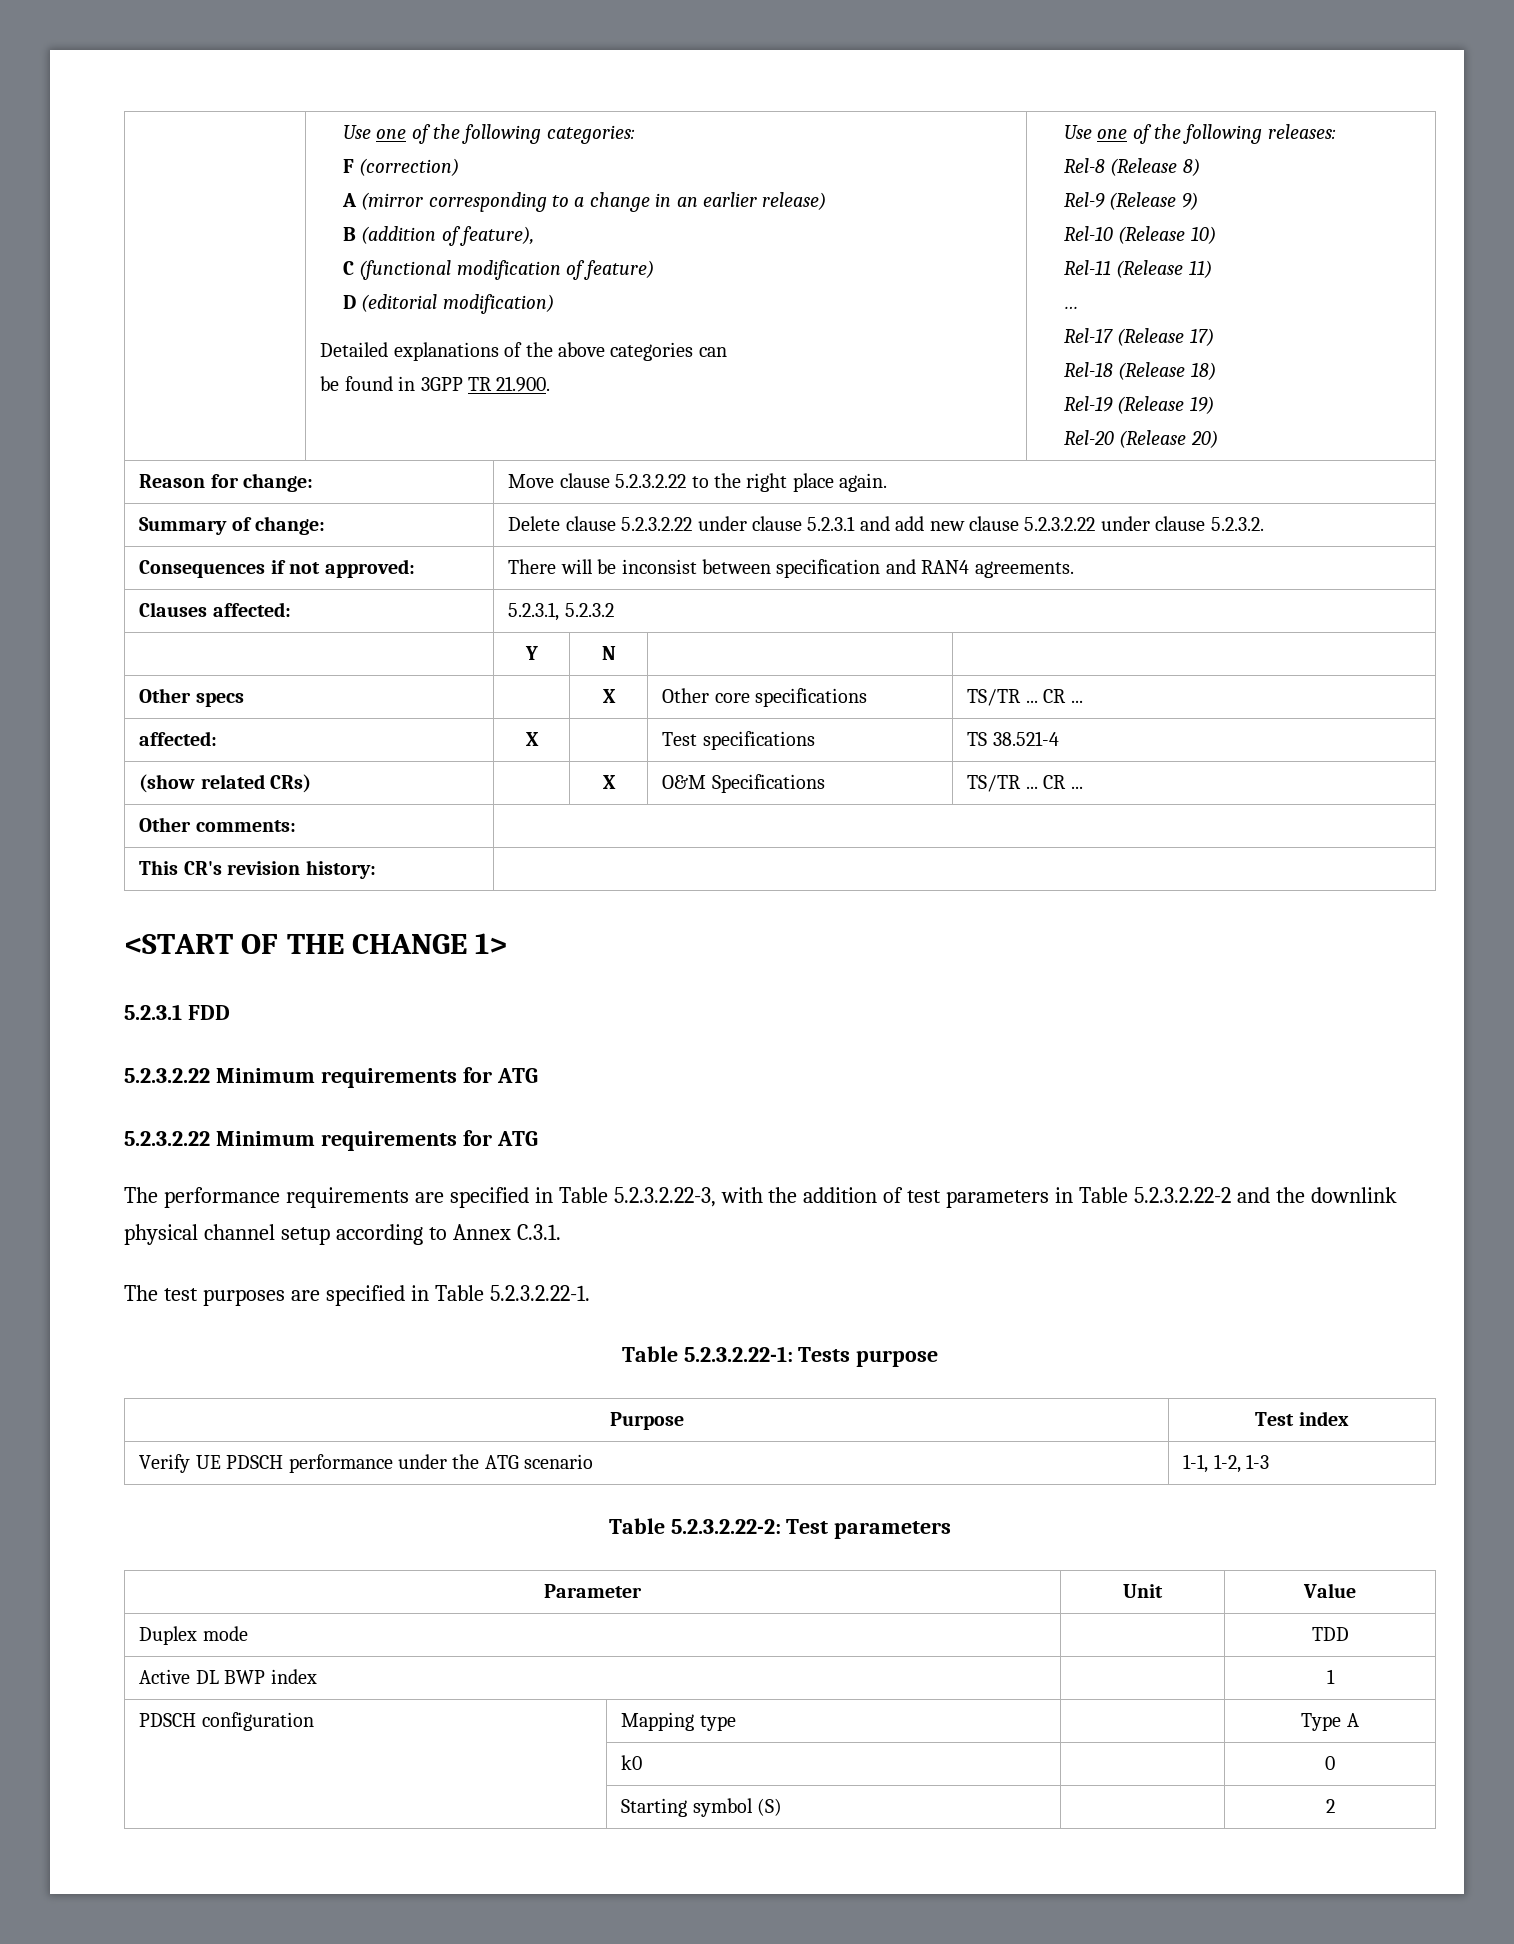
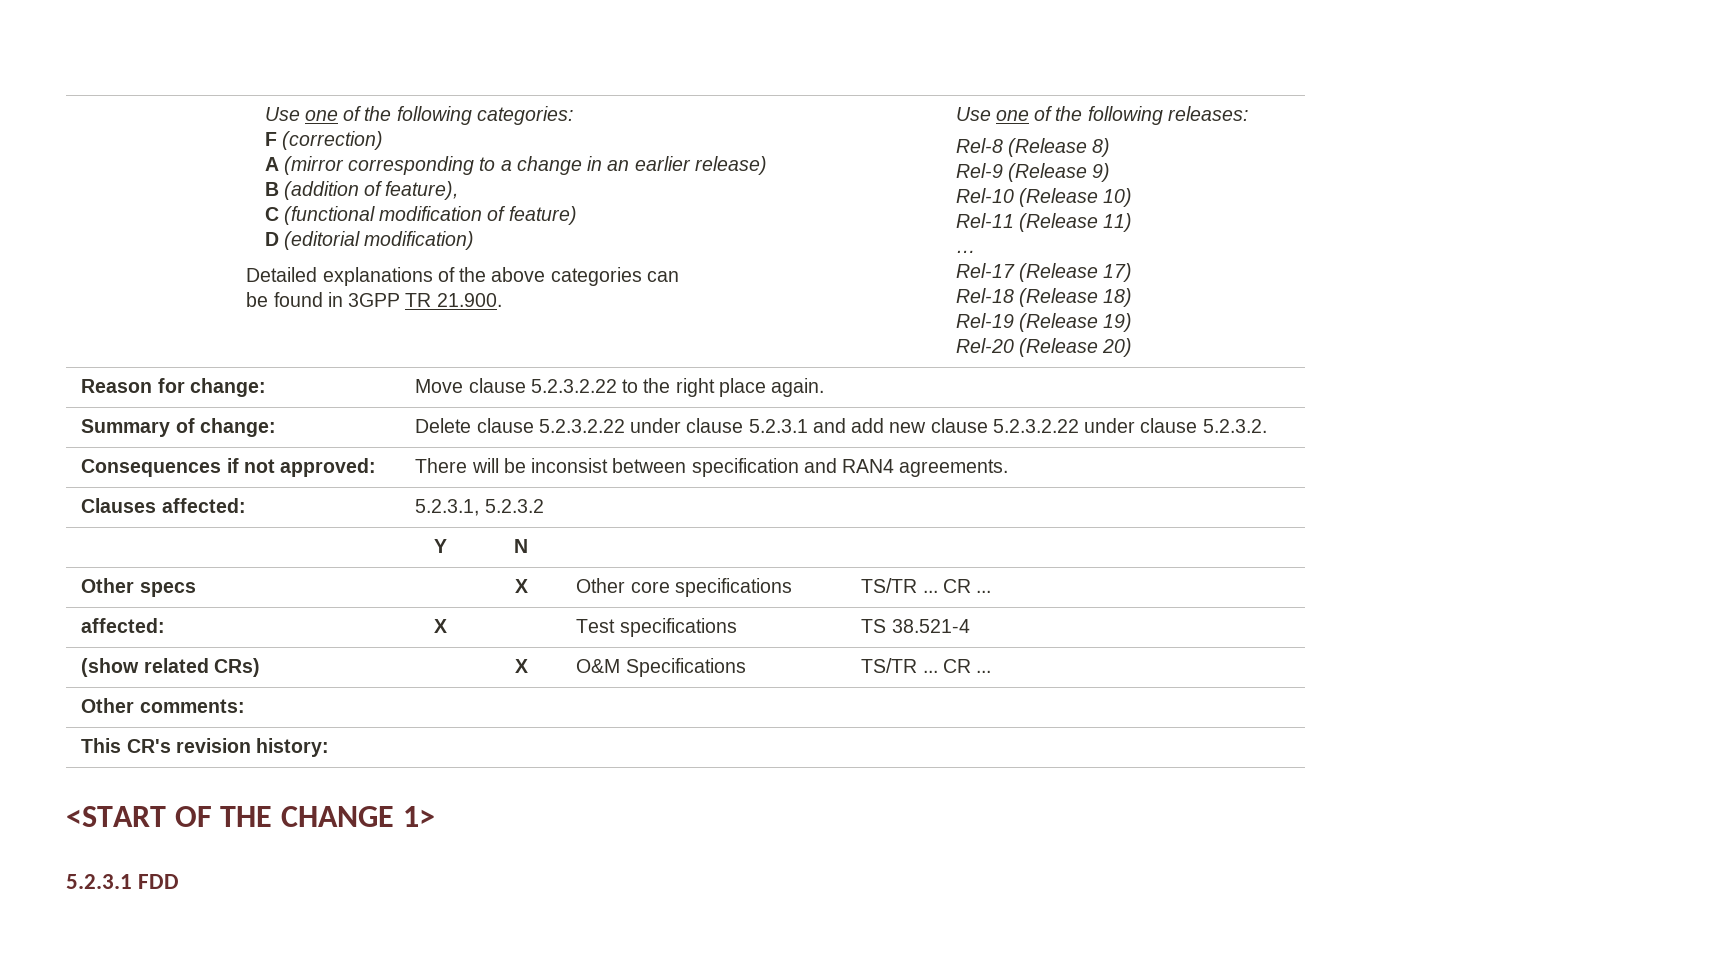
[124,1067,538,1088] [124,1130,538,1151] [124,1187,1397,1208] [124,1224,561,1245] [124,1285,590,1306] [621,1346,939,1367] [609,1412,684,1430] [1255,1411,1349,1426] [139,1454,594,1473] [1183,1454,1270,1473] [608,1518,952,1539] [544,1584,642,1598] [1123,1584,1163,1598] [1303,1583,1356,1598] [139,1626,248,1645] [1311,1627,1349,1641] [139,1669,317,1684] [1326,1669,1335,1684] [139,1712,314,1731] [621,1712,736,1731] [1301,1713,1359,1731] [621,1755,643,1770] [1325,1756,1335,1770] [621,1798,783,1817] [1325,1799,1335,1813] // 5.2.3.2.22 Minimum requirements for ATG // 5.2.3.2.22 Minimum requirements for ATG // The performance requirements are specified in Table 5.2.3.2.22-3, with the addition of test parameters in Table 5.2.3.2.22-2 and the downlink physical channel setup according to Annex C.3.1. // The test purposes are specified in Table 5.2.3.2.22-1. // Table 5.2.3.2.22-1: Tests purpose // Purpose | Test index // Verify UE PDSCH performance under the ATG scenario | 1-1, 1-2, 1-3 // Table 5.2.3.2.22-2: Test parameters // Parameter | Unit | Value // Duplex mode | | TDD // Active DL BWP index | | 1 // PDSCH configuration | Mapping type | | Type A // | k0 | | 0 // | Starting symbol (S) | | 2 -> (180, 881) none

